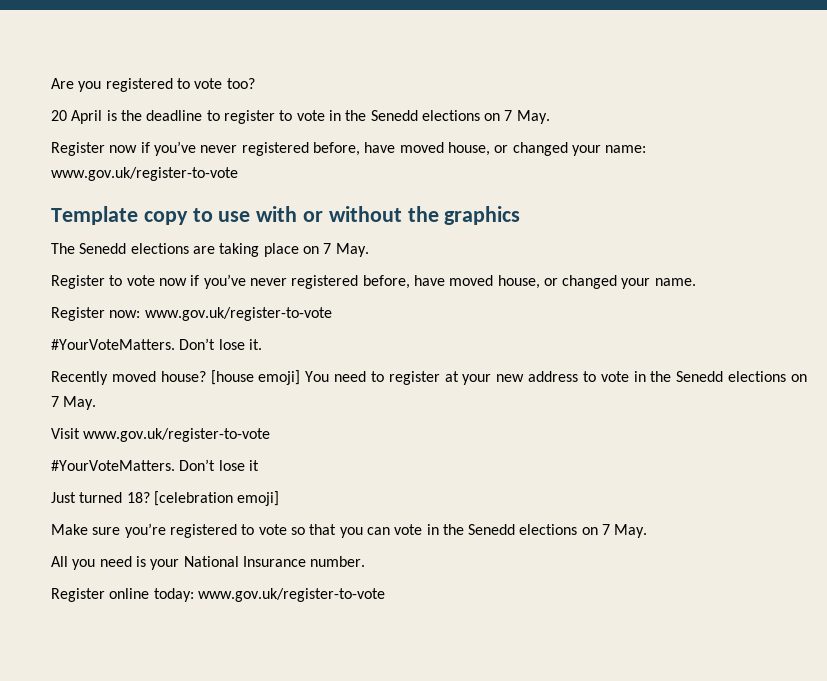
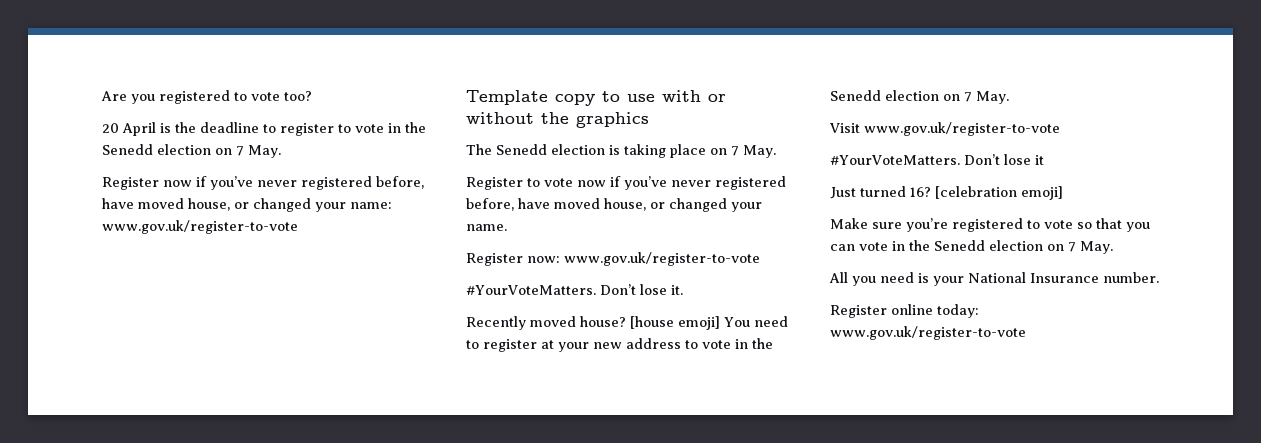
[421,110,480,121] elections -> [157,144,211,155] election
[130,243,215,254] elections are -> [551,144,620,155] election is
[728,371,787,382] elections -> [885,90,939,101] election
[126,492,150,503] 18? -> [910,187,931,197] 16?
[519,524,578,535] elections -> [989,240,1043,251] election

